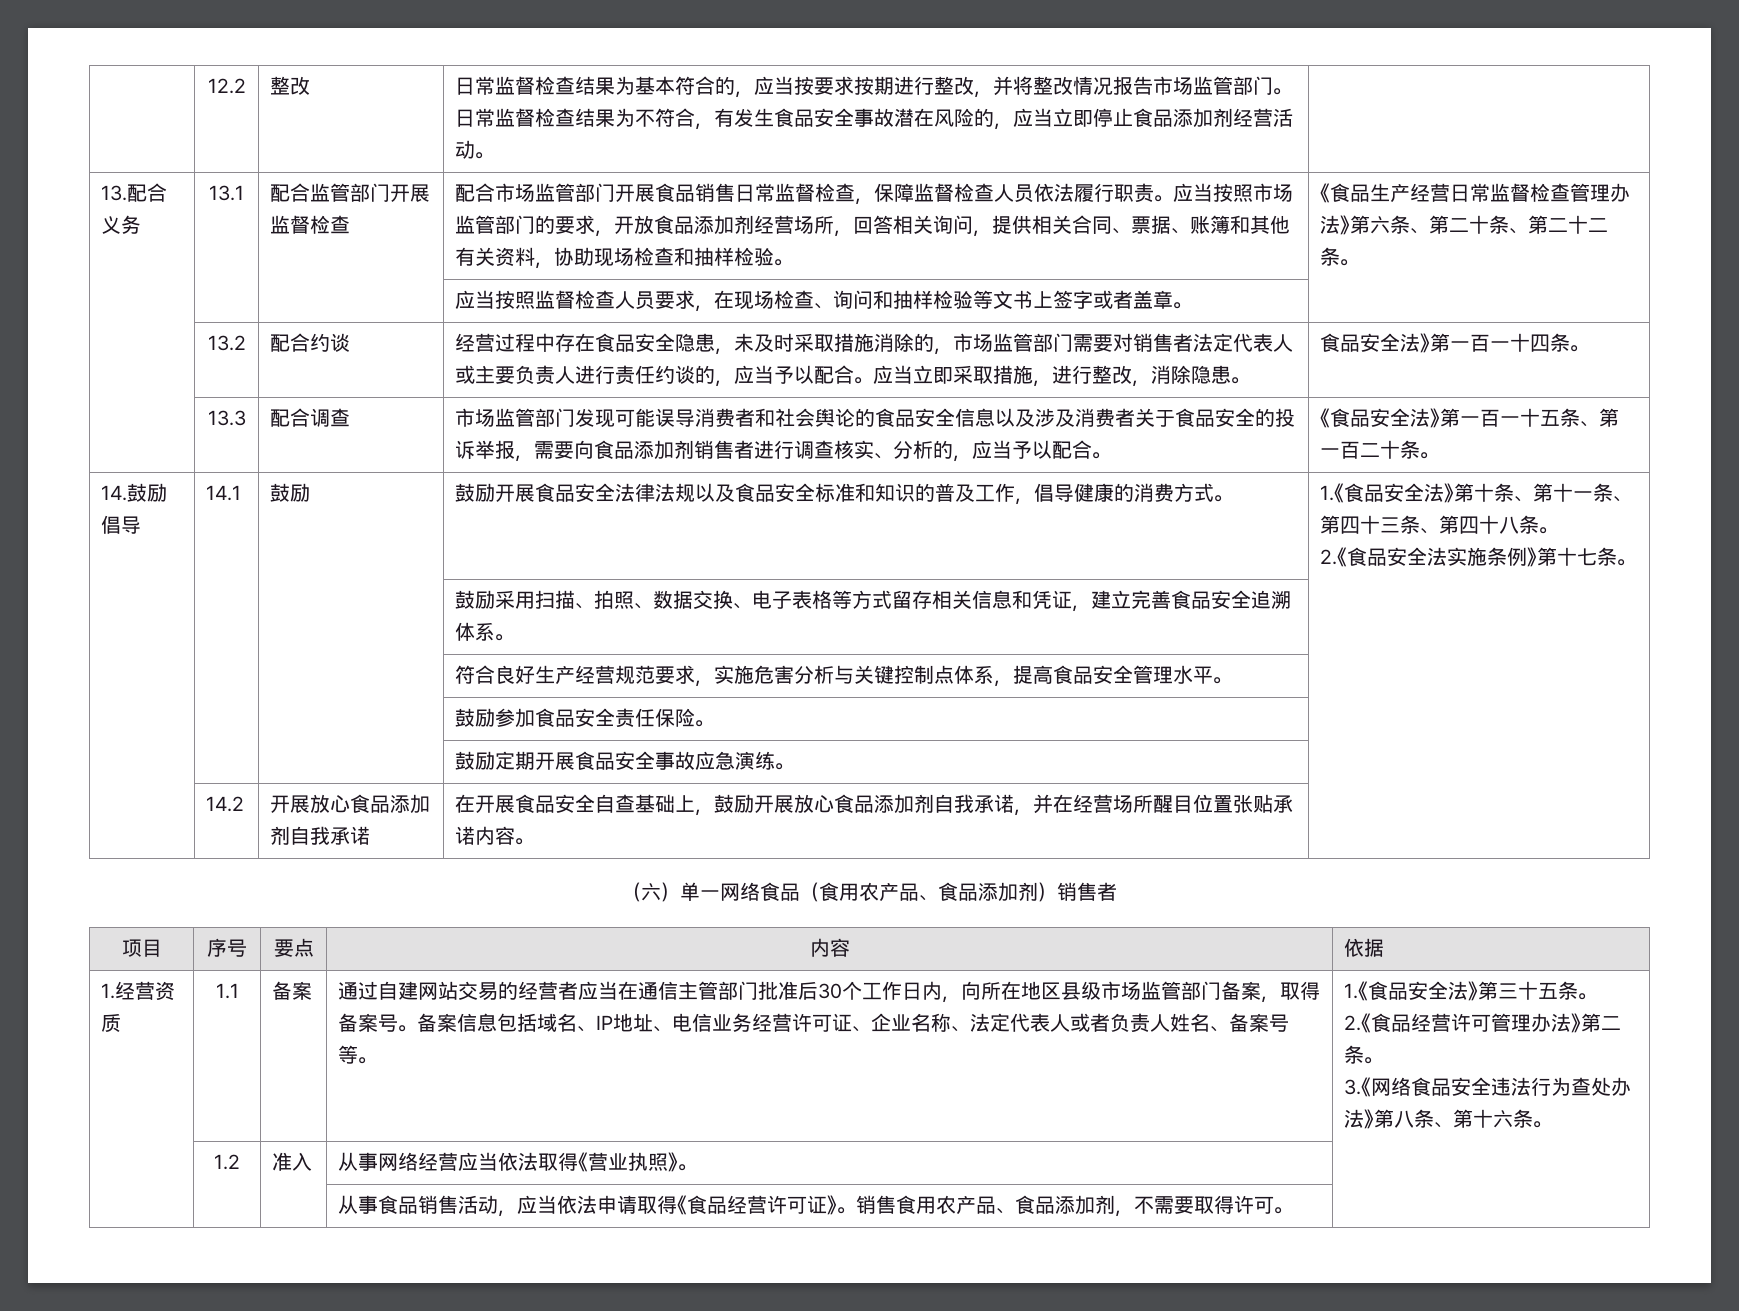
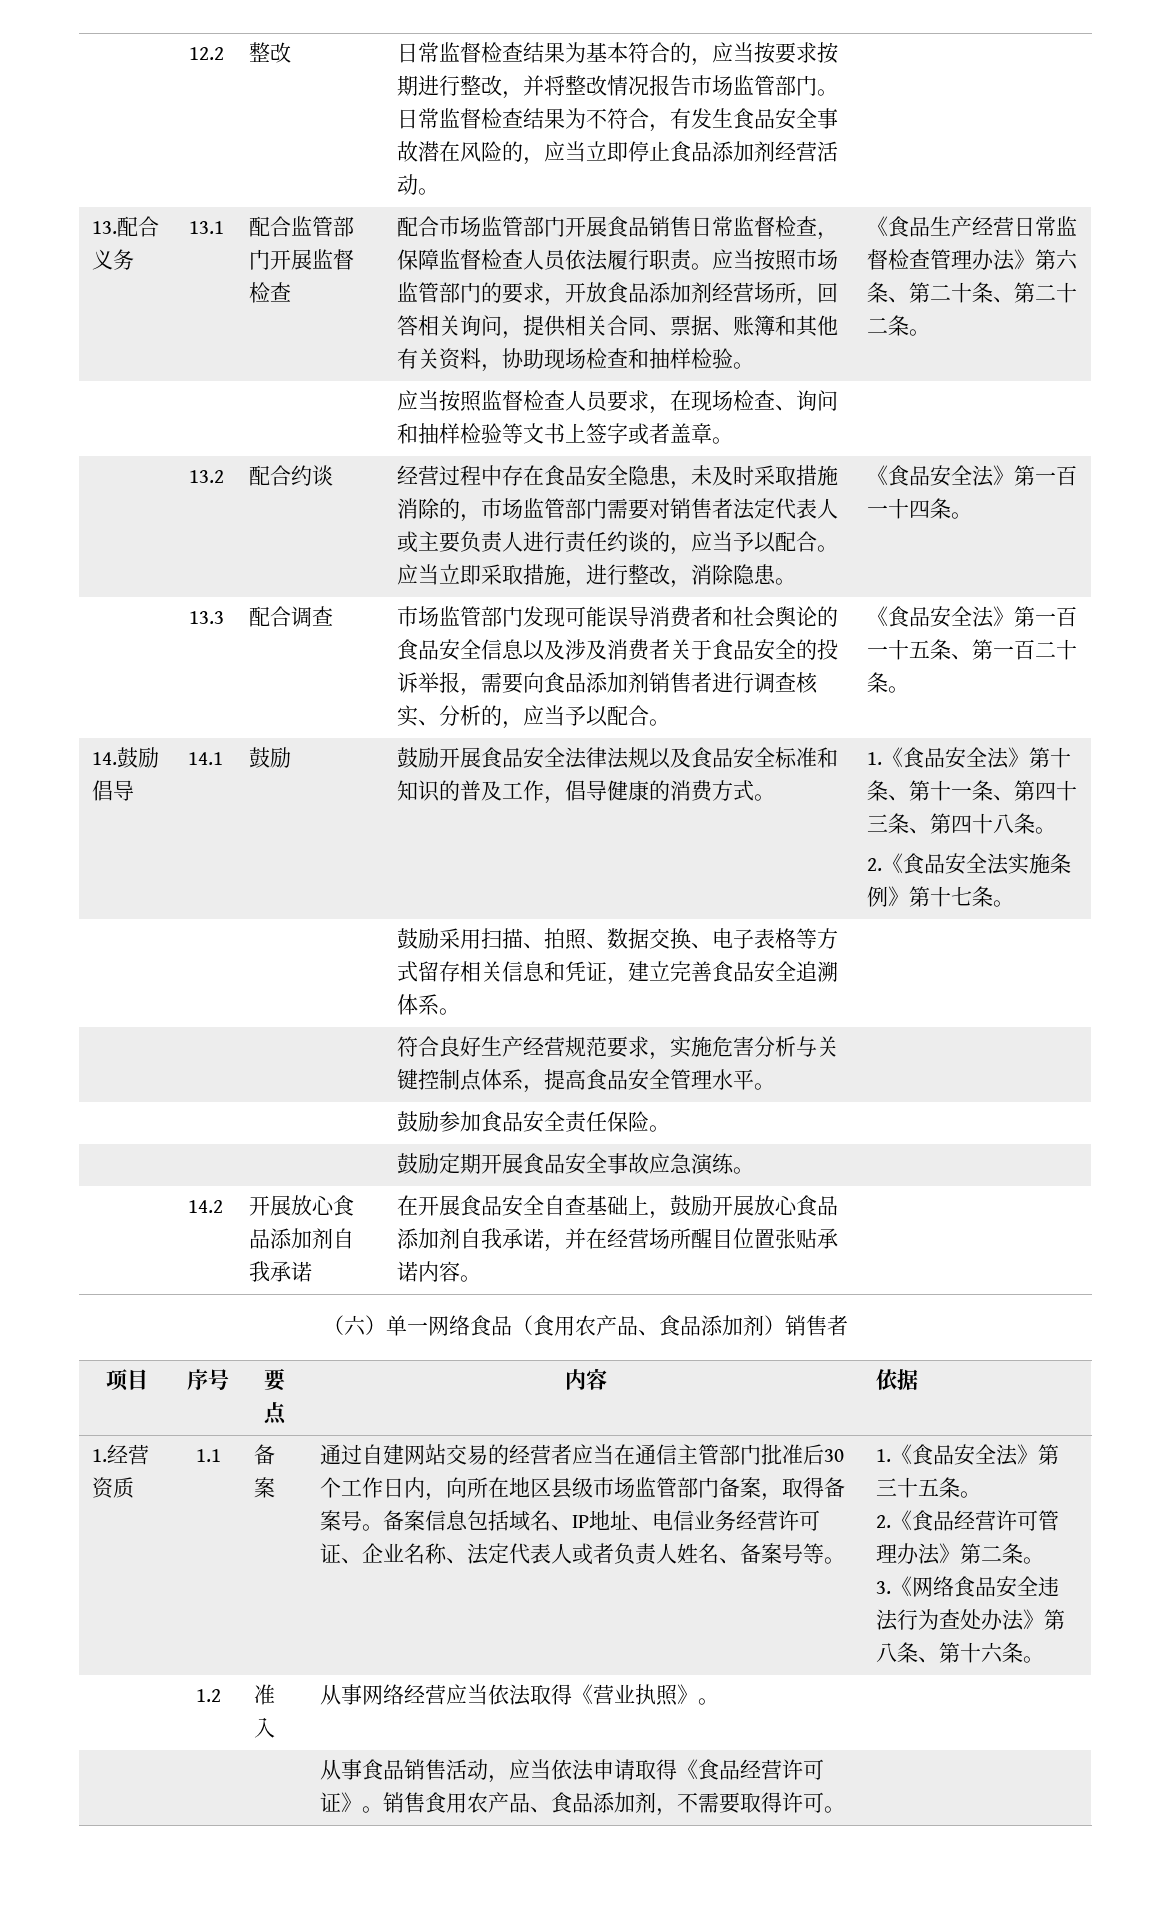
(1251, 380) none -> [866,465,888,485] 《

